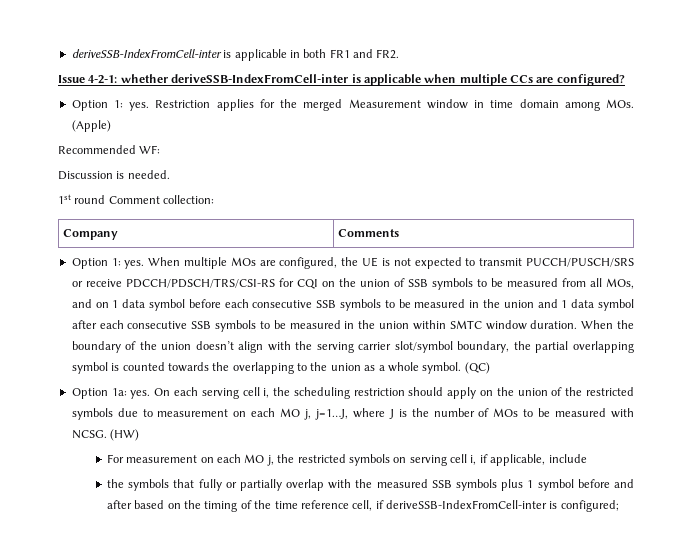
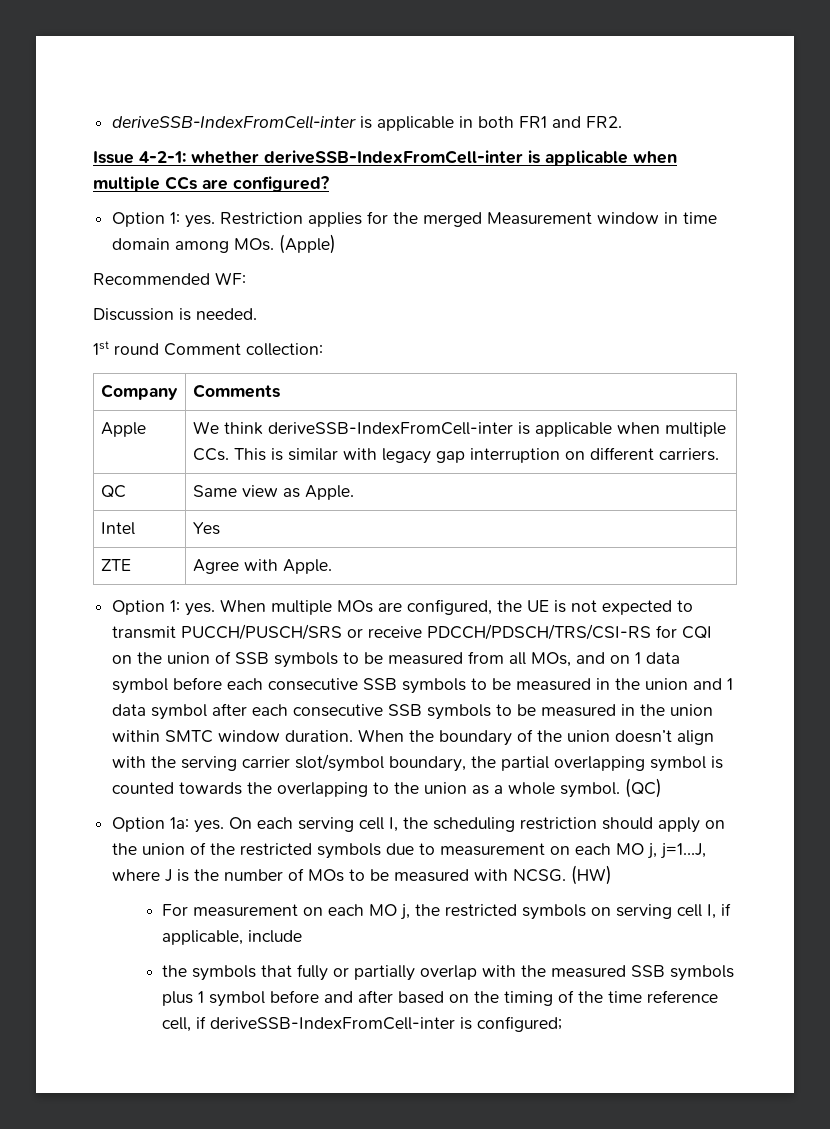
(400, 233) none -> [100,422,146,437] [192,421,726,437] [192,447,719,464] [100,485,126,498] [192,485,354,500] [100,522,135,535] [192,522,220,535] [100,559,131,571] [192,559,332,574] // Apple | We think deriveSSB-IndexFromCell-inter is applicable when multiple CCs. This is similar with legacy gap interruption on different carriers. // QC | Same view as Apple. // Intel | Yes // ZTE | Agree with Apple.
[263,388,270,398] i, -> [389,817,399,832] I,
[470,455,477,465] i, -> [707,904,717,919] I,

